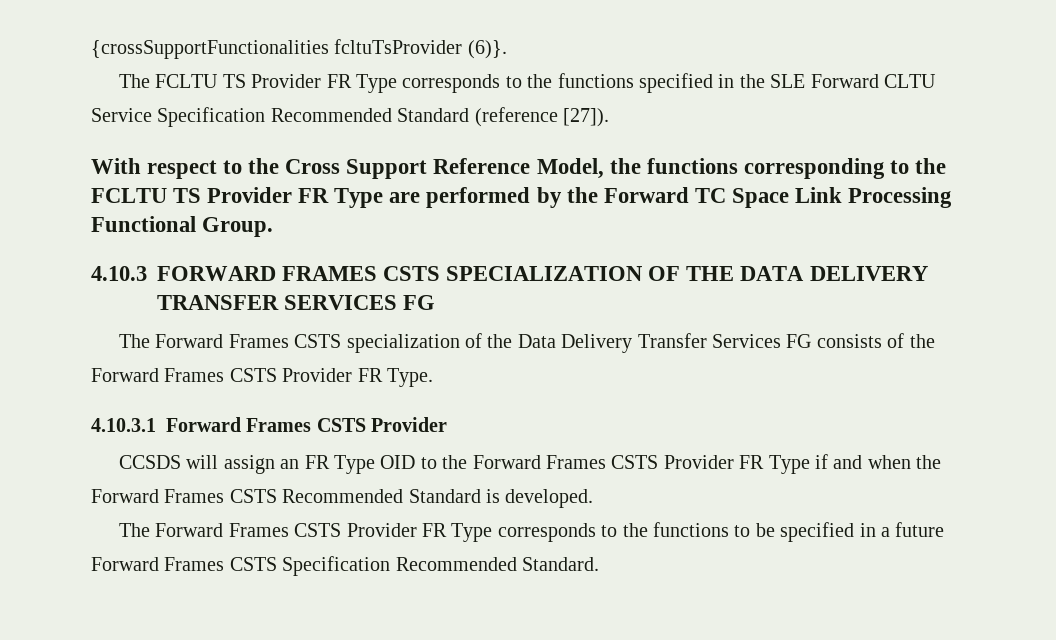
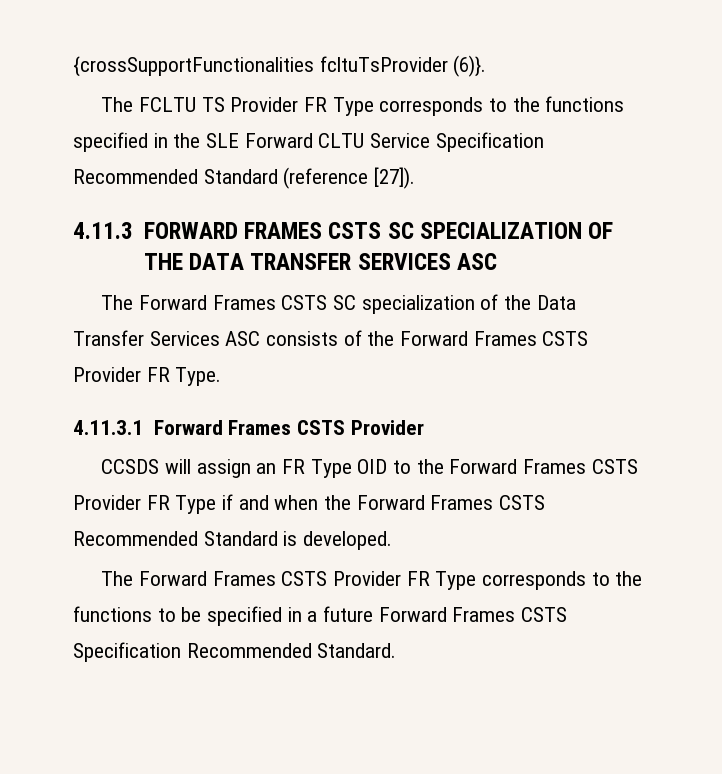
[91,158,946,179] [91,187,952,208] [91,216,274,237] [91,266,147,281] With respect to the Cross Support Reference Model, the functions corresponding to the FCLTU TS Provider FR Type are performed by the Forward TC Space Link Processing Functional Group. // 4.10.3 -> [73,222,133,239] 4.11.3
(441, 273) none -> [387,222,414,239] SC
[809,266,928,281] DELIVERY -> (244, 261) none
[403,295,436,310] [119,334,342,348] FG // The Forward Frames CSTS -> [456,253,497,270] [101,295,356,310] ASC // The Forward Frames CSTS SC
[561,334,633,353] Delivery -> (576, 302) none
[786,334,812,348] FG -> [225,331,261,346] ASC
[91,418,156,432] 4.10.3.1 -> [73,420,143,435] 4.11.3.1

